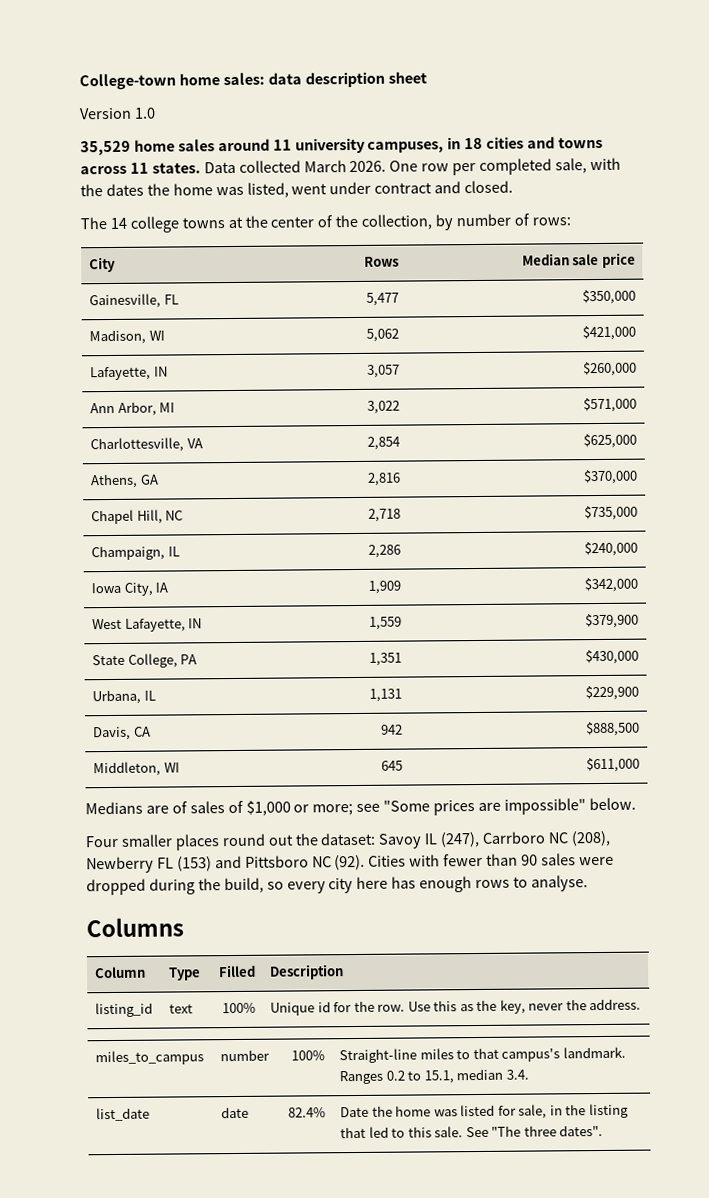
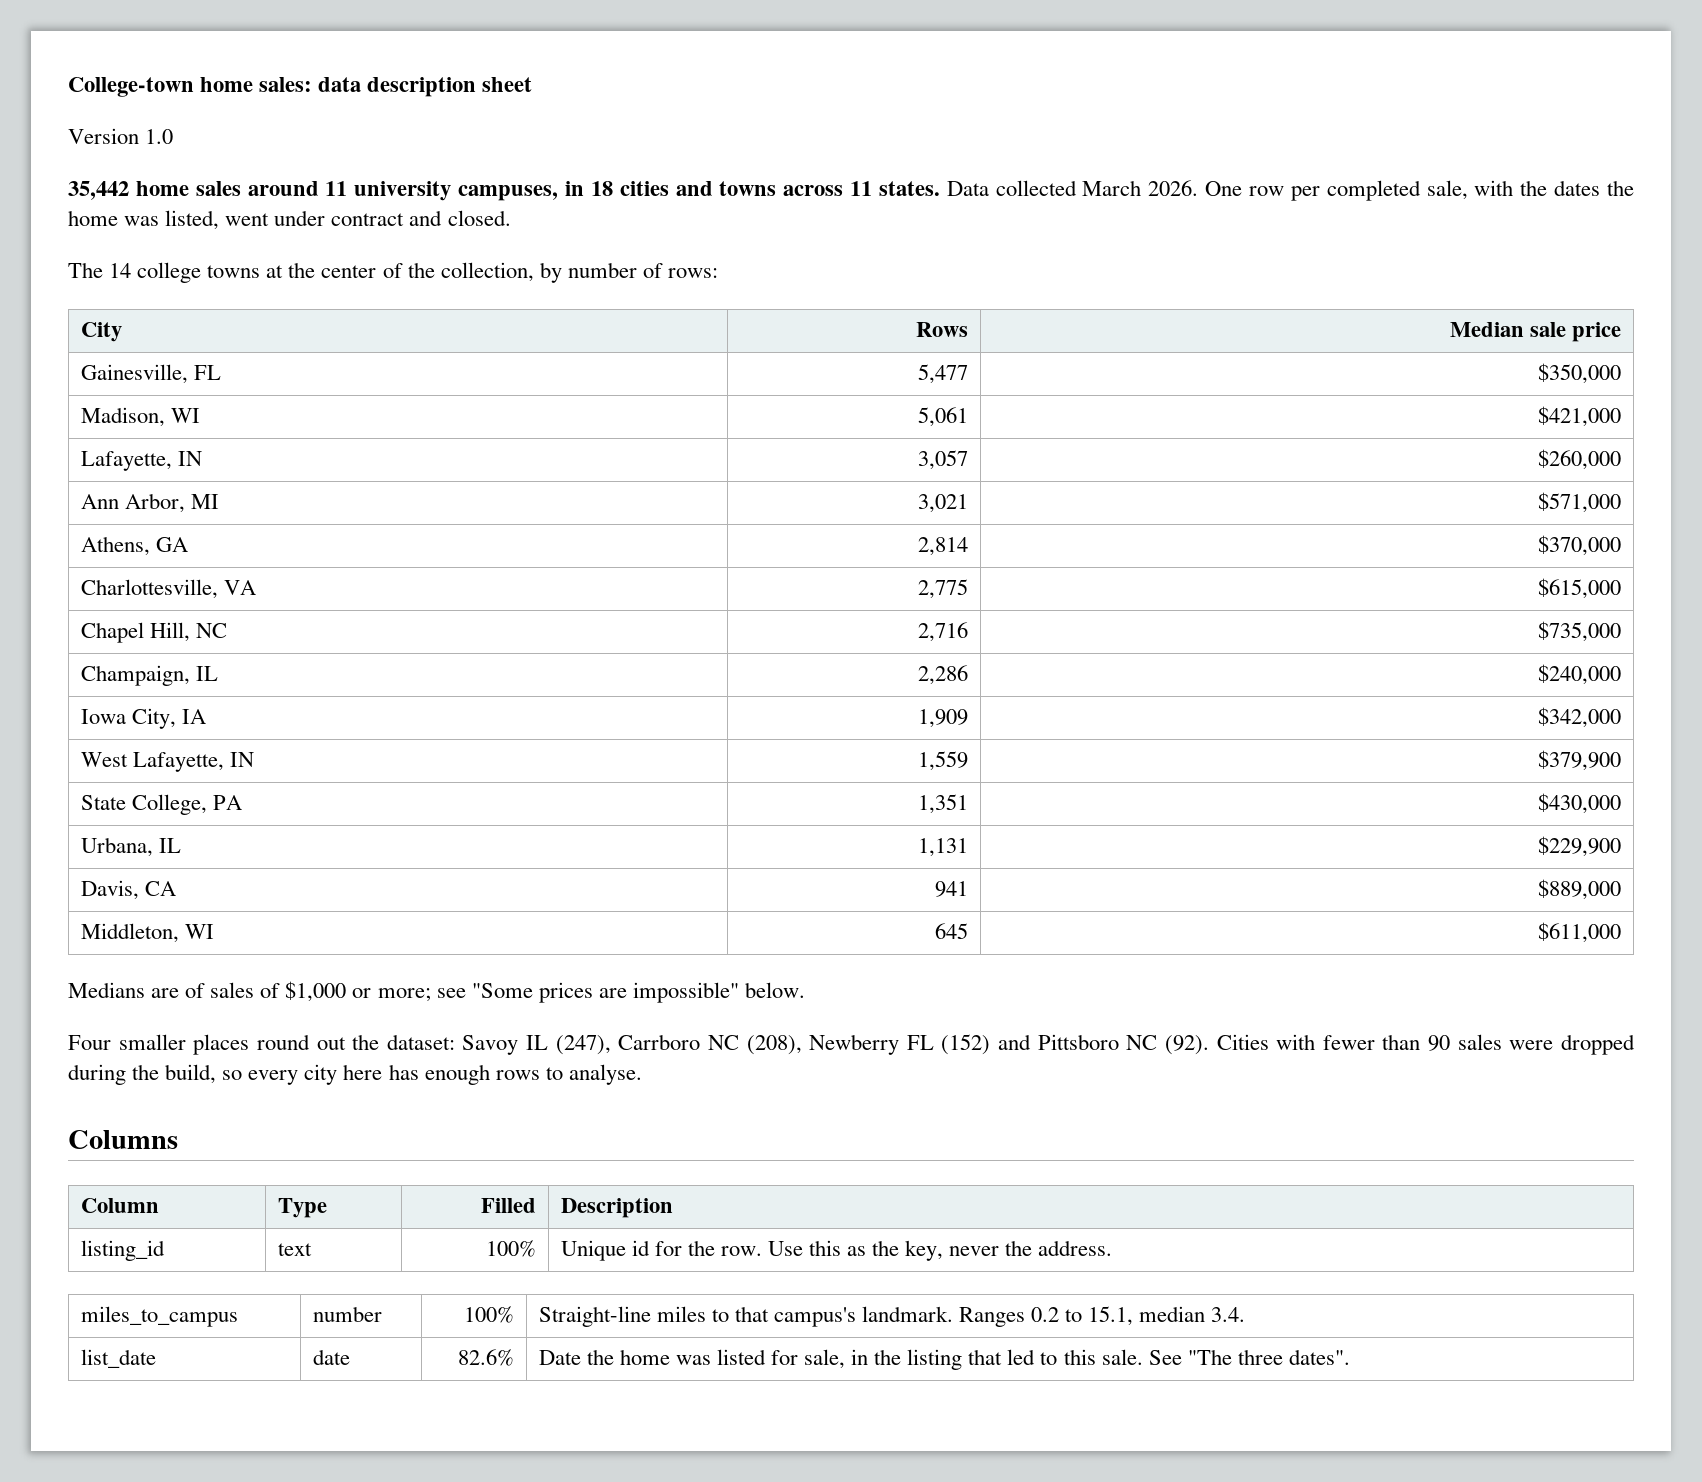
[80,140,131,156] 35,529 -> [68,181,129,200] 35,442
[365,328,399,342] 5,062 -> [918,407,969,427] 5,061
[366,400,400,414] 3,022 -> [918,494,969,513] 3,021
[90,437,203,453] [366,436,400,450] [582,433,637,449] [90,473,159,489] [366,472,401,486] [582,469,638,485] Charlottesville, VA | 2,854 | $625,000 // Athens, GA | 2,816 | $370,000 -> [80,536,188,556] [918,537,969,556] [1538,535,1622,556] [80,579,256,599] [918,579,969,599] [1538,578,1622,599] Athens, GA | 2,814 | $370,000 // Charlottesville, VA | 2,775 | $615,000
[367,508,401,522] 2,718 -> [918,622,969,642] 2,716
[380,724,403,735] [585,721,640,737] 942 | $888,500 -> [935,881,969,897] [1538,879,1622,900] 941 | $889,000
[176,856,212,872] (153) -> [941,1034,991,1055] (152)
[287,1107,326,1118] 82.4% -> [458,1349,515,1366] 82.6%

